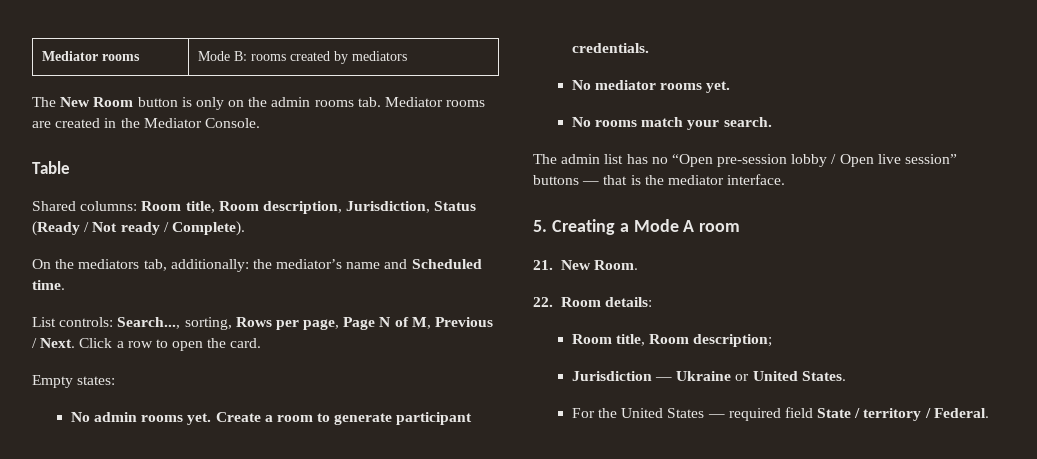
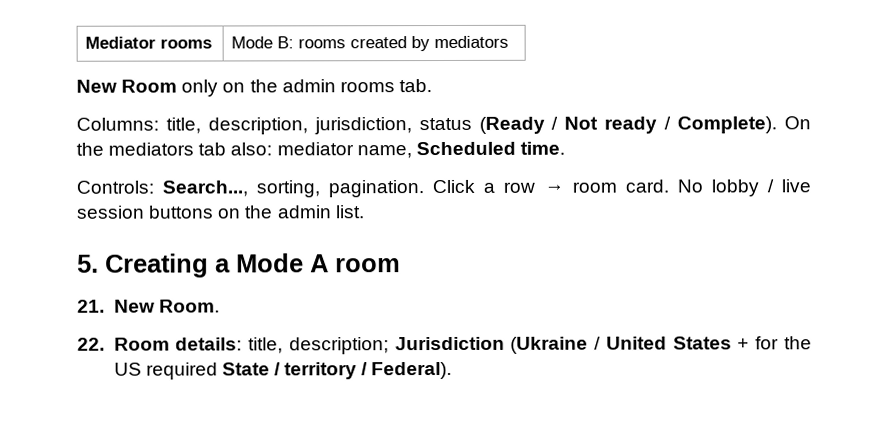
[32,97,56,107] The -> (510, 42) none
[137,97,192,107] button is -> (178, 86) none
[385,97,486,107] [32,118,260,128] [32,161,70,174] [32,201,477,214] Mediator rooms are created in the Mediator Console. // Table // Shared columns: Room title, Room description, Jurisdiction, Status -> [76,117,472,135] // Columns: title, description, jurisdiction, status
(245, 228) // -> (778, 125) none
[143,259,482,272] [32,280,65,290] [32,317,494,330] [32,338,262,351] [32,375,116,388] [70,412,473,425] [571,43,649,53] [571,80,731,93] [571,117,772,130] [533,154,958,167] [533,174,786,185] tab, additionally: the mediator’s name and Scheduled time. // List controls: Search..., sorting, Rows per page, Page N of M, Previous / Next. Click a row to open the card. // Empty states: // No admin rooms yet. Create a room to generate participant credentials. // No mediator rooms yet. // No rooms match your search. // The admin list has no “Open pre-session lobby / Open live session” buttons — that is the mediator interface. -> [198,141,565,159] [76,179,812,198] [76,205,365,219] tab also: mediator name, Scheduled time. // Controls: Search..., sorting, pagination. Click a row → room card. No lobby / live session buttons on the admin list.
[571,334,773,347] [571,371,846,381] [571,407,813,421] // Room title, Room description; // Jurisdiction — Ukraine or United States. // For the United States — required field -> [248,336,812,355] [113,362,218,380] title, description; Jurisdiction (Ukraine / United States + for the US required
[933,408,989,418] Federal. -> [371,361,453,380] Federal).

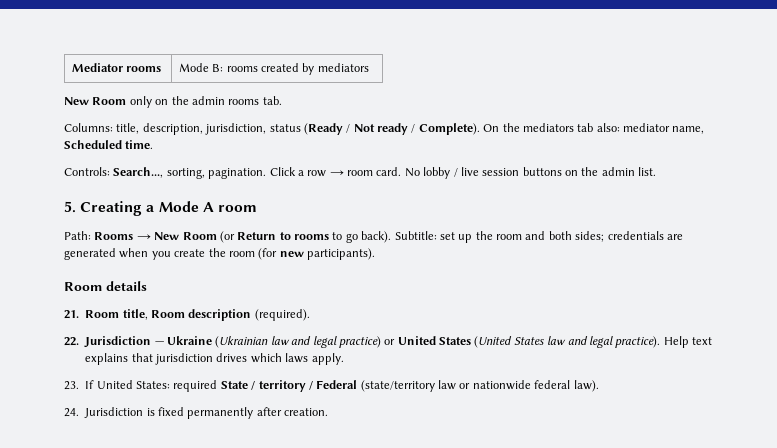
[77,299,220,313] [77,336,812,355] [113,362,142,376] 21. New Room. // 22. Room details: title, description; Jurisdiction (Ukraine / United States + for the US -> [64,231,683,243] [64,248,375,260] [64,281,147,291] [64,309,310,321] [64,336,712,348] [85,353,344,365] [64,380,170,390] Path: Rooms → New Room (or Return to rooms to go back). Subtitle: set up the room and both sides; credentials are generated when you create the room (for new participants). // Room details // 21. Room title, Room description (required). // 22. Jurisdiction — Ukraine (Ukrainian law and legal practice) or United States (United States law and legal practice). Help text explains that jurisdiction drives which laws apply. // 23. If United States:
[371,361,453,380] Federal). -> [316,380,599,392] [64,407,329,419] Federal (state/territory law or nationwide federal law). // 24. Jurisdiction is fixed permanently after creation.

